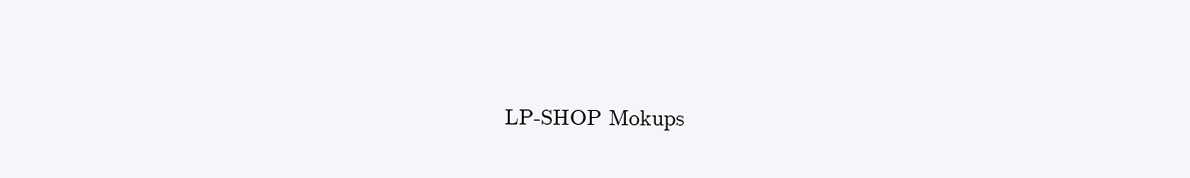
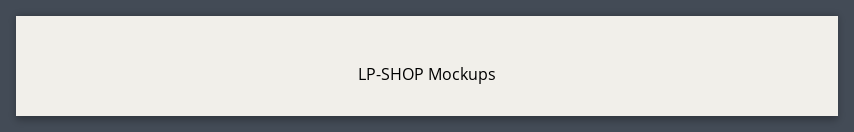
[608,109,685,131] Mokups -> [428,67,497,84] Mockups

